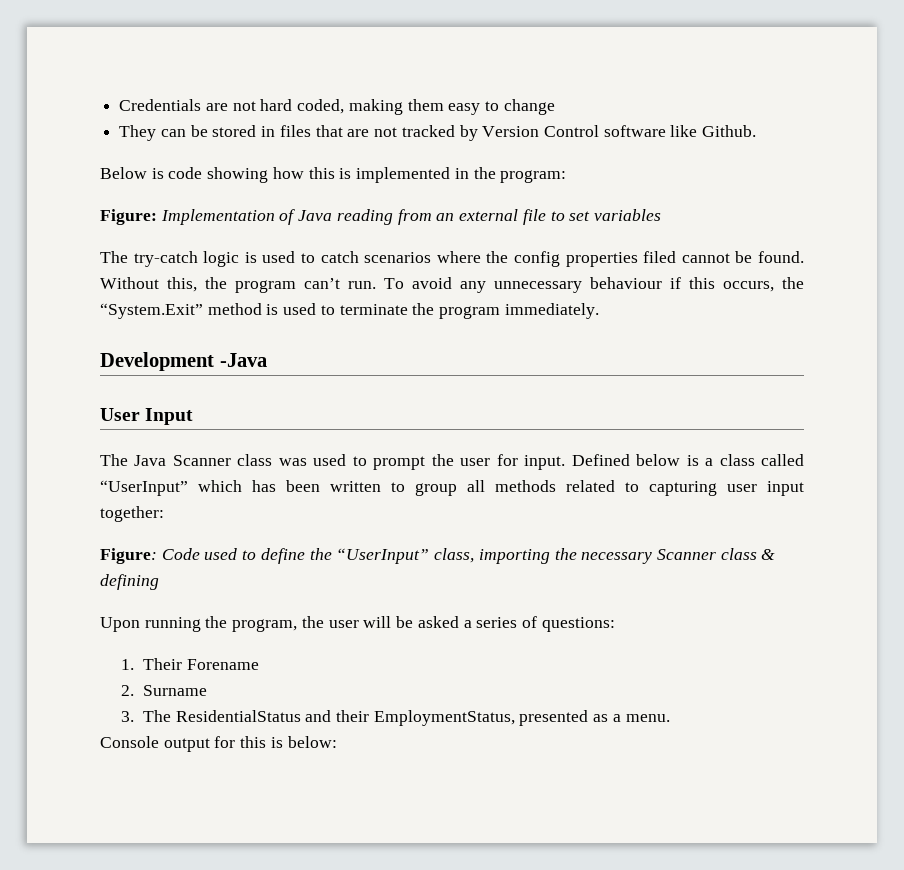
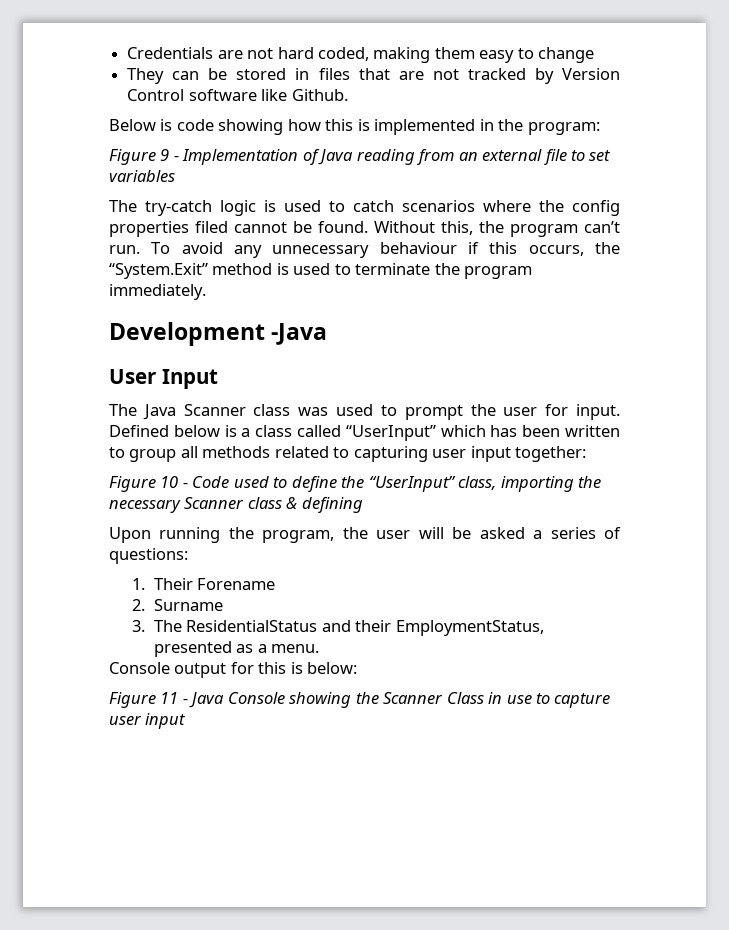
[100,209,157,225] Figure: -> [109,149,179,165] Figure 9 -
[100,548,157,564] Figure: -> [109,476,188,492] Figure 10 -
(337, 742) none -> [109,692,611,708] [109,713,186,729] // Figure 11 - Java Console showing the Scanner Class in use to capture user input

